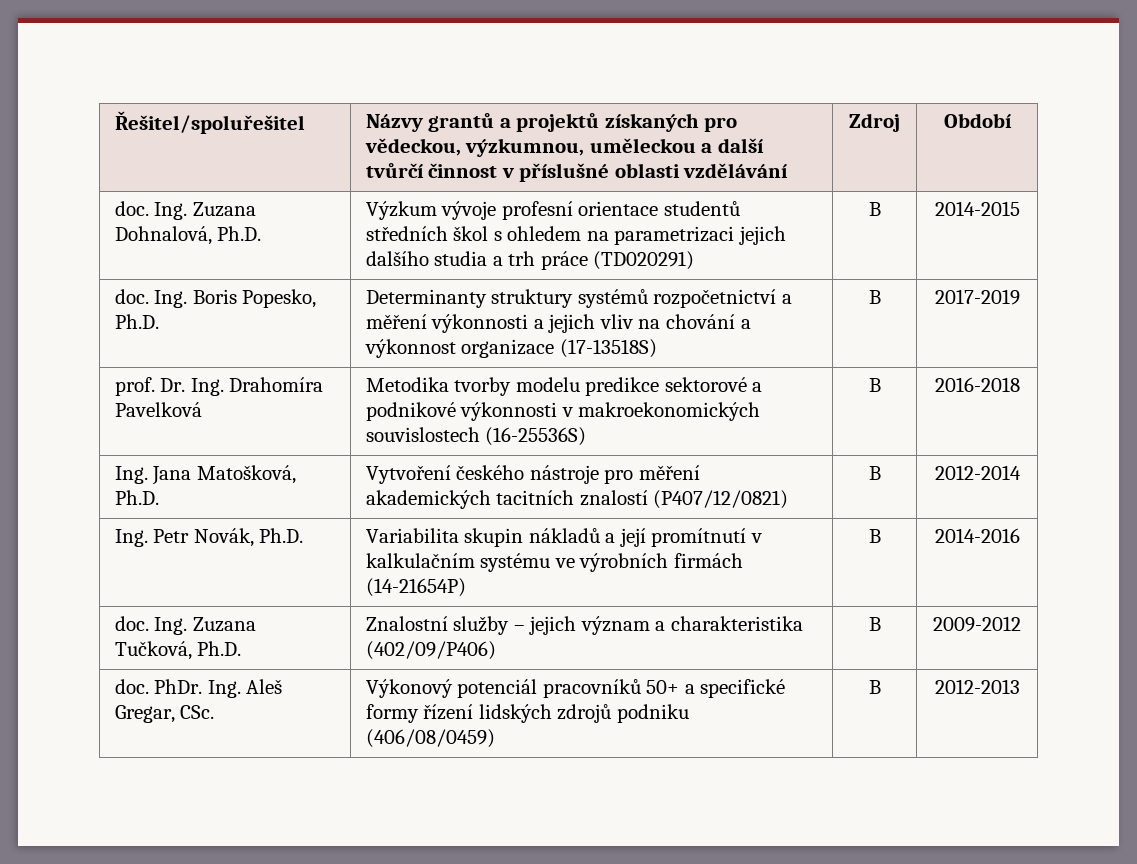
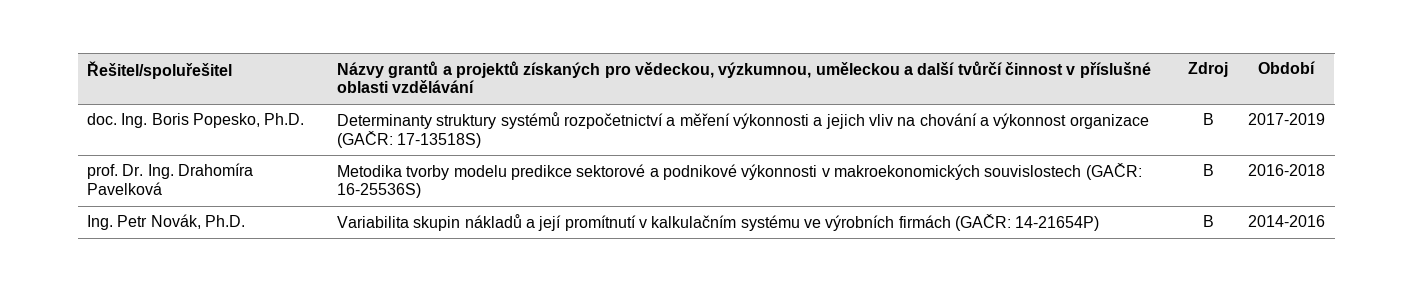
[114,201,256,220] [114,226,262,245] [365,201,740,220] [365,226,787,245] [365,251,695,270] [868,202,881,216] [934,201,1020,216] // doc. Ing. Zuzana Dohnalová, Ph.D. | Výzkum vývoje profesní orientace studentů středních škol s ohledem na parametrizaci jejich dalšího studia a trh práce (TD020291) | B | 2014-2015 -> (1315, 67) none
[559,339,657,358] (17-13518S) -> [337,131,482,148] (GAČR: 17-13518S)
[485,427,587,446] (16-25536S) -> [1085,163,1142,180] [337,183,422,198] (GAČR: 16-25536S)
[114,465,296,485] [114,490,159,505] [365,465,700,484] [365,490,789,509] [868,466,881,480] [934,465,1021,480] // Ing. Jana Matošková, Ph.D. | Vytvoření českého nástroje pro měření akademických tacitních znalostí (P407/12/0821) | B | 2012-2014 -> (1325, 170) none
[365,578,466,597] (14-21654P) -> [955,214,1100,231] (GAČR: 14-21654P)
[114,616,256,635] [114,641,242,660] [365,616,804,635] [365,641,496,660] [868,617,881,631] [933,616,1021,632] [114,679,283,698] [114,705,215,723] [365,679,786,698] [365,704,689,723] [365,729,495,748] [868,680,881,694] [934,679,1020,694] // doc. Ing. Zuzana Tučková, Ph.D. | Znalostní služby – jejich význam a charakteristika (402/09/P406) | B | 2009-2012 // doc. PhDr. Ing. Aleš Gregar, CSc. | Výkonový potenciál pracovníků 50+ a specifické formy řízení lidských zdrojů podniku (406/08/0459) | B | 2012-2013 -> (1325, 221) none

